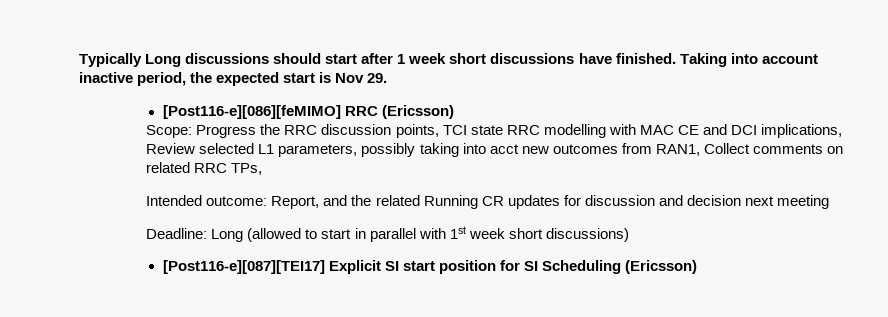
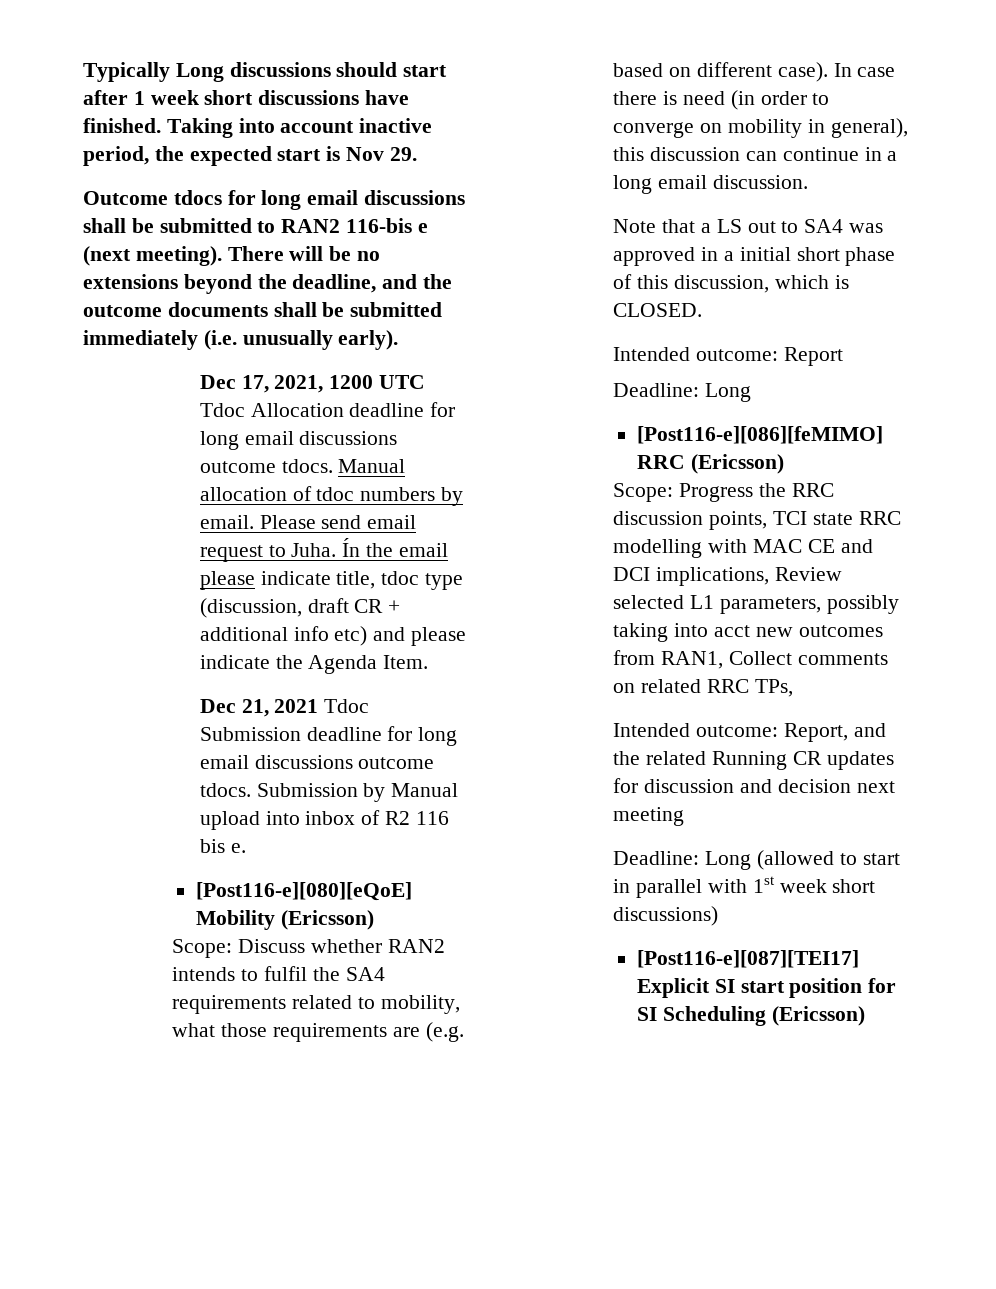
(388, 78) none -> [83,190,466,210] [83,218,428,233] [83,246,381,266] [83,274,453,294] [83,302,443,317] [83,330,399,350] [199,375,425,393] [199,402,456,417] [199,431,398,450] [199,459,406,473] [199,486,463,506] [199,515,417,529] [199,538,448,562] [199,571,463,590] [199,598,401,618] [199,626,466,646] [199,655,429,674] [199,699,370,717] [199,726,458,746] [199,755,435,769] [199,783,459,802] [199,810,449,830] [199,839,246,853] [195,882,412,901] [195,910,374,930] [172,939,445,958] [172,966,385,981] [172,995,460,1014] [172,1022,464,1042] [613,62,896,82] [613,90,830,110] [613,118,908,138] [613,147,898,161] [613,175,808,194] [613,219,883,233] [613,247,896,266] [613,274,849,293] [613,303,703,317] [613,347,843,366] [613,383,752,402] // Outcome tdocs for long email discussions shall be submitted to RAN2 116-bis e (next meeting). There will be no extensions beyond the deadline, and the outcome documents shall be submitted immediately (i.e. unusually early). // Dec 17, 2021, 1200 UTC Tdoc Allocation deadline for long email discussions outcome tdocs. Manual allocation of tdoc numbers by email. Please send email request to Juha. Ín the email please indicate title, tdoc type (discussion, draft CR + additional info etc) and please indicate the Agenda Item. // Dec 21, 2021 Tdoc Submission deadline for long email discussions outcome tdocs. Submission by Manual upload into inbox of R2 116 bis e. // [Post116-e][080][eQoE] Mobility (Ericsson) // Scope: Discuss whether RAN2 intends to fulfil the SA4 requirements related to mobility, what those requirements are (e.g. based on different case). In case there is need (in order to converge on mobility in general), this discussion can continue in a long email discussion. // Note that a LS out to SA4 was approved in a initial short phase of this discussion, which is CLOSED. // Intended outcome: Report // Deadline: Long

